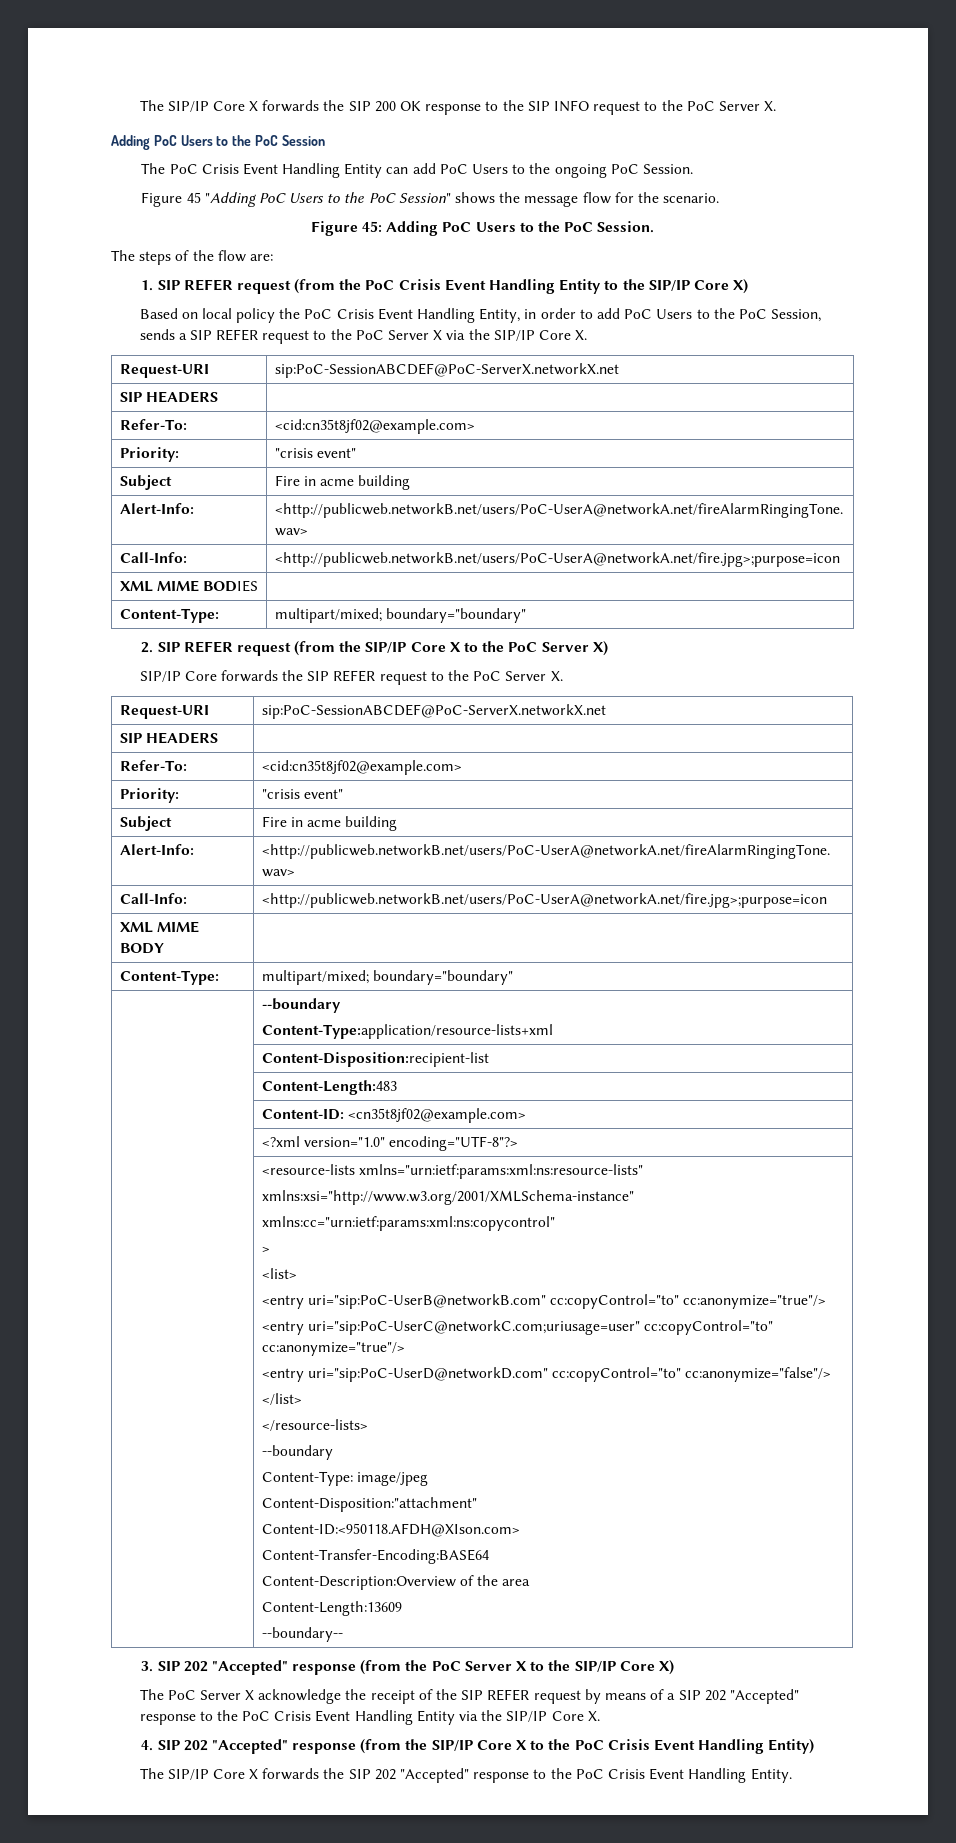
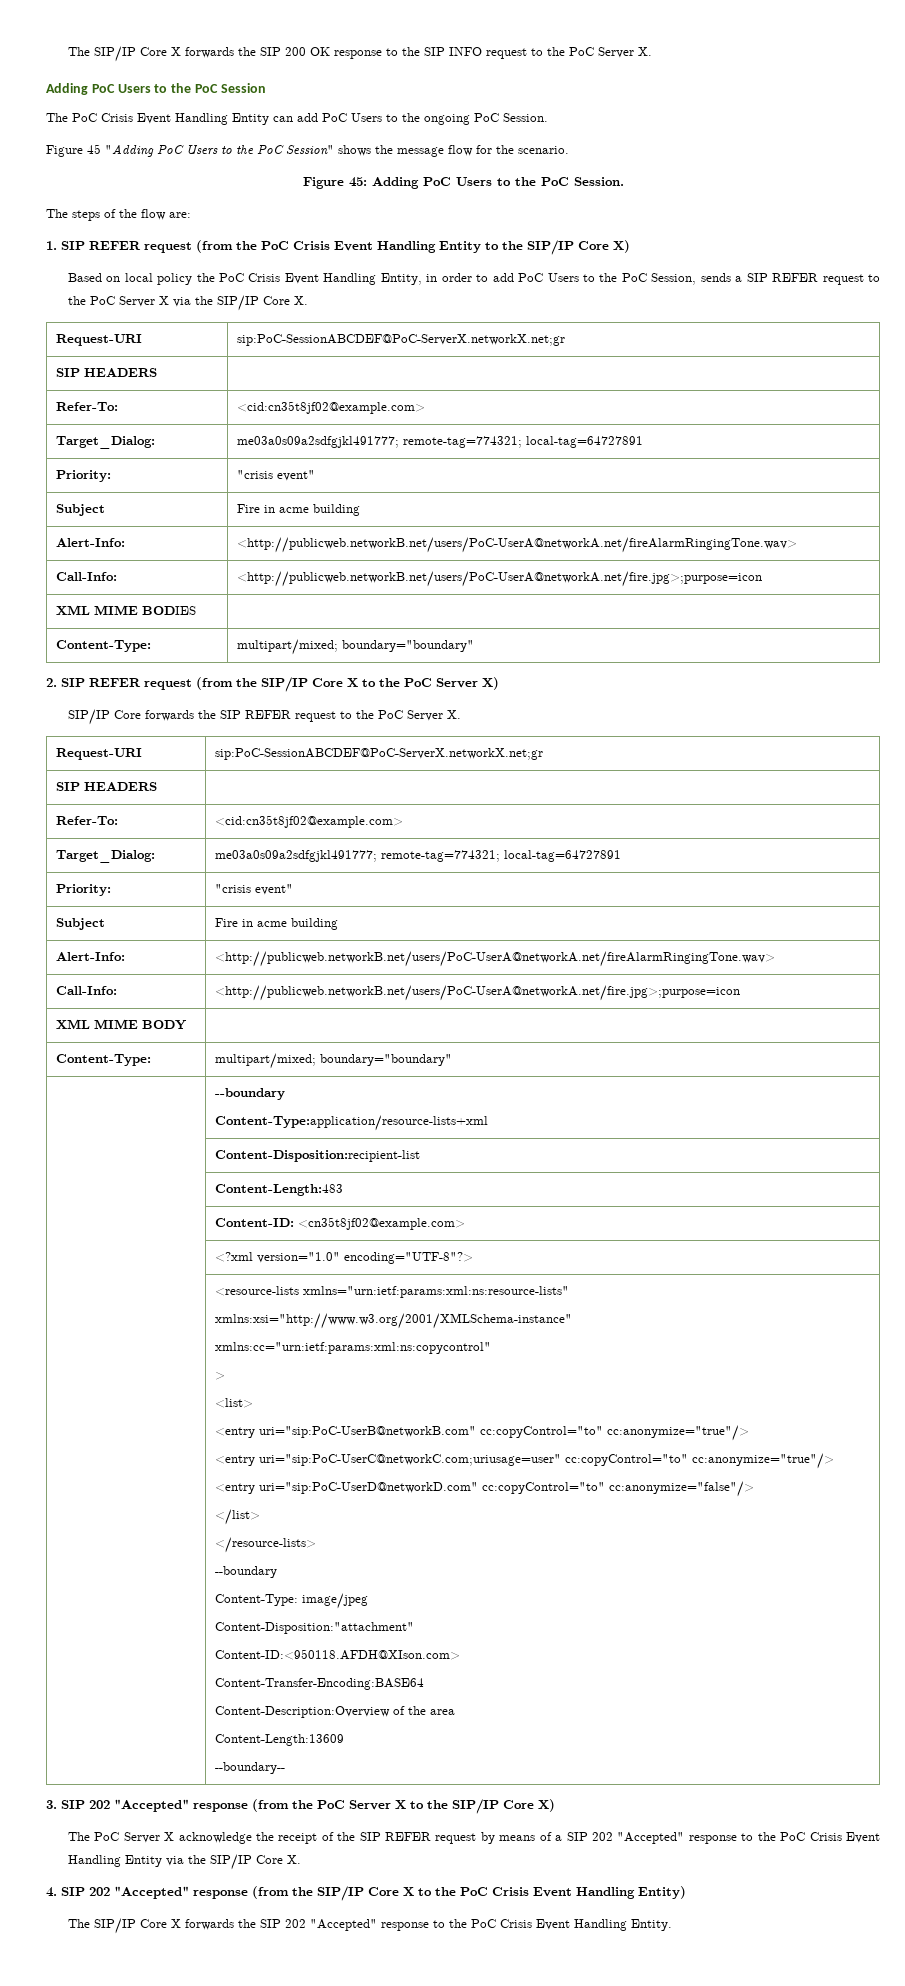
[274,363,619,378] [119,391,218,403] [119,419,187,430] [274,419,475,434] sip:PoC-SessionABCDEF@PoC-ServerX.networkX.net // SIP HEADERS | // Refer-To: | <cid:cn35t8jf02@example.com> -> [236,334,565,346] [55,368,157,377] [55,402,118,411] [236,401,425,414] [55,436,155,449] [236,436,643,448] sip:PoC-SessionABCDEF@PoC-ServerX.networkX.net;gr // SIP HEADERS | // Refer-To: | <cid:cn35t8jf02@example.com> // Target_Dialog: | me03a0s09a2sdfgjkl491777; remote-tag=774321; local-tag=64727891
[261,704,606,719] [119,732,218,744] [119,760,187,771] [261,760,462,775] sip:PoC-SessionABCDEF@PoC-ServerX.networkX.net // SIP HEADERS | // Refer-To: | <cid:cn35t8jf02@example.com> -> [214,748,543,760] [55,782,157,791] [55,816,118,825] [214,815,403,828] [55,850,155,863] [214,850,621,862] sip:PoC-SessionABCDEF@PoC-ServerX.networkX.net;gr // SIP HEADERS | // Refer-To: | <cid:cn35t8jf02@example.com> // Target_Dialog: | me03a0s09a2sdfgjkl491777; remote-tag=774321; local-tag=64727891

